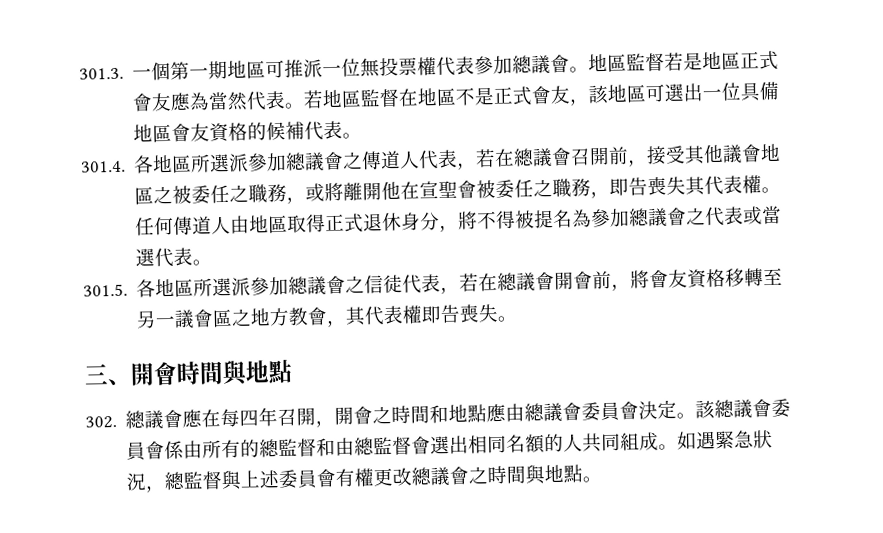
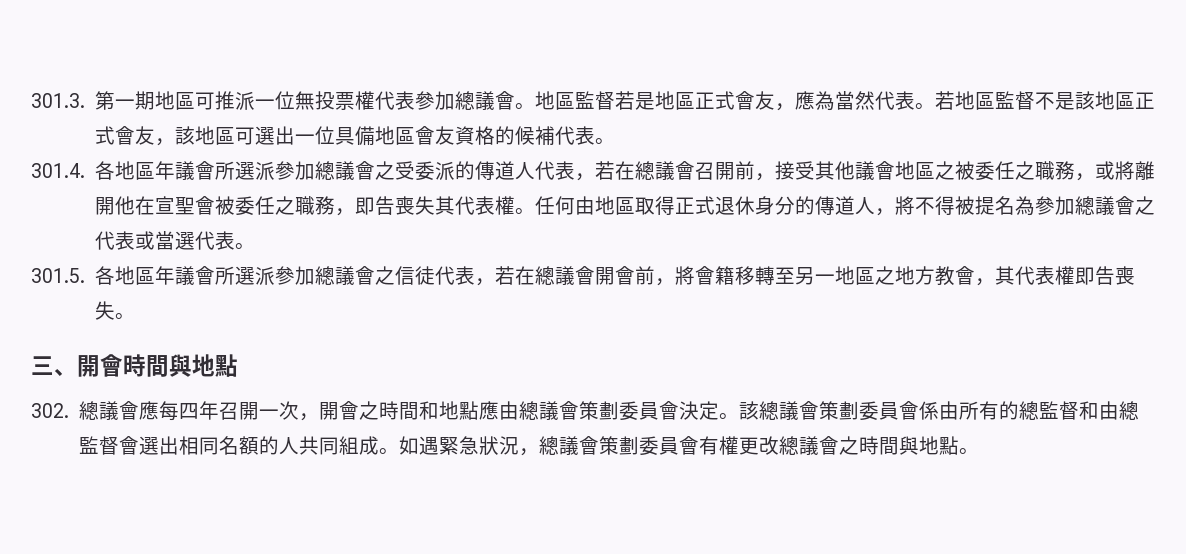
[132,61,172,81] 一個 -> (85, 100) none
(173, 102) none -> [774,103,795,111] ，
[398,86,496,107] 在地區不是 -> [1034,91,1135,110] 不是該地區
[190,151,364,173] 所選派參加總議會之 -> [154,161,475,180] 年議會所選派參加總議會之受委派的
[173,215,232,235] 傳道人 -> (575, 205) none
(441, 221) none -> [794,196,875,215] 的傳道人
(195, 287) none -> [154,266,215,285] 年議會
[668,268,727,289] 友資格 -> [714,266,735,285] 籍
[174,309,215,329] 議會 -> [834,266,855,285] 地
[201,409,222,428] 在 -> (159, 410) none
(317, 416) none -> [258,401,299,420] 一次
(583, 411) none -> [578,401,619,420] 策劃
(773, 408) none -> [818,401,859,420] 策劃
[183,469,281,491] 監督與上述 -> [558,436,639,455] 議會策劃

